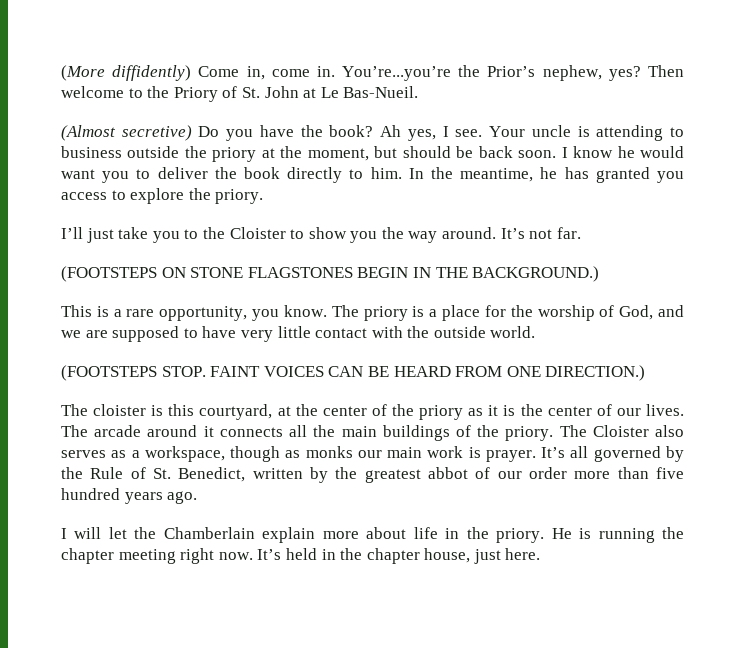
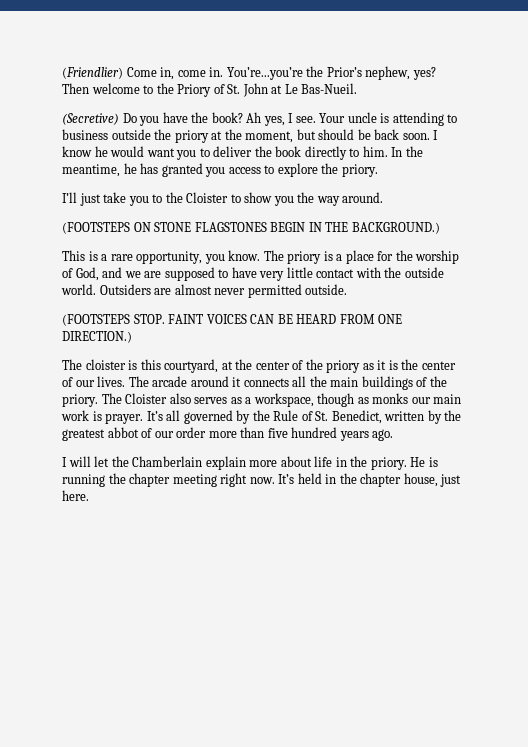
[61,65,192,81] (More diffidently) -> [62,67,123,79] (Friendlier)
[61,125,192,141] (Almost secretive) -> [62,113,119,125] (Secretive)
[500,227,581,239] It’s not far. -> (384, 197) none
(536, 332) none -> [99,284,348,298] Outsiders are almost never permitted outside.

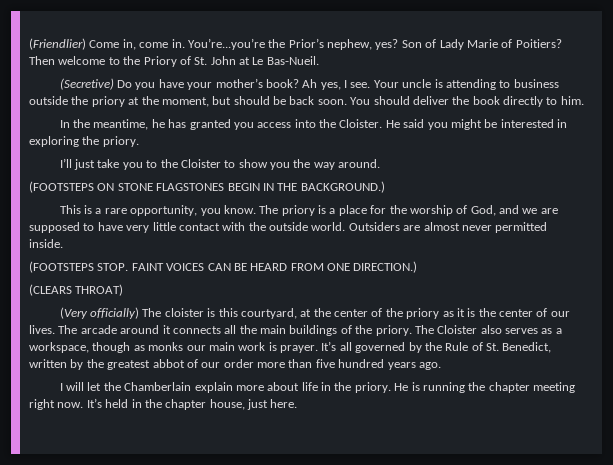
(436, 73) none -> [401,39,562,50] Son of Lady Marie of Poitiers?
[191,112,209,123] the -> [187,78,263,90] your mother’s
[433,130,439,140] [62,146,210,160] I know he would want you to -> [350,96,410,105] You should
(388, 151) none -> (584, 100) //
[264,163,318,177] to explore -> [294,119,568,130] [29,136,79,147] into the Cloister. He said you might be interested in exploring
[305,284,348,295] outside. -> [29,239,63,248] inside.
(132, 337) none -> [29,284,124,296] [59,307,140,319] (CLEARS THROAT) // (Very officially)

